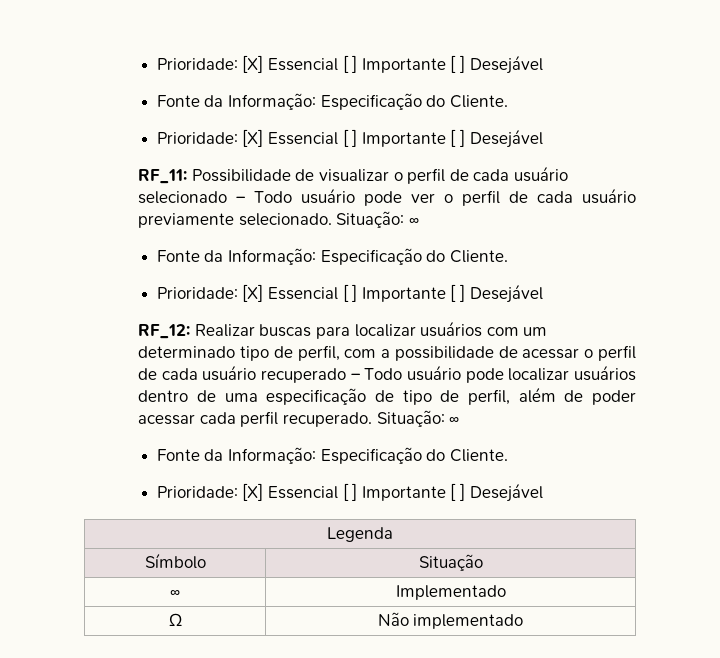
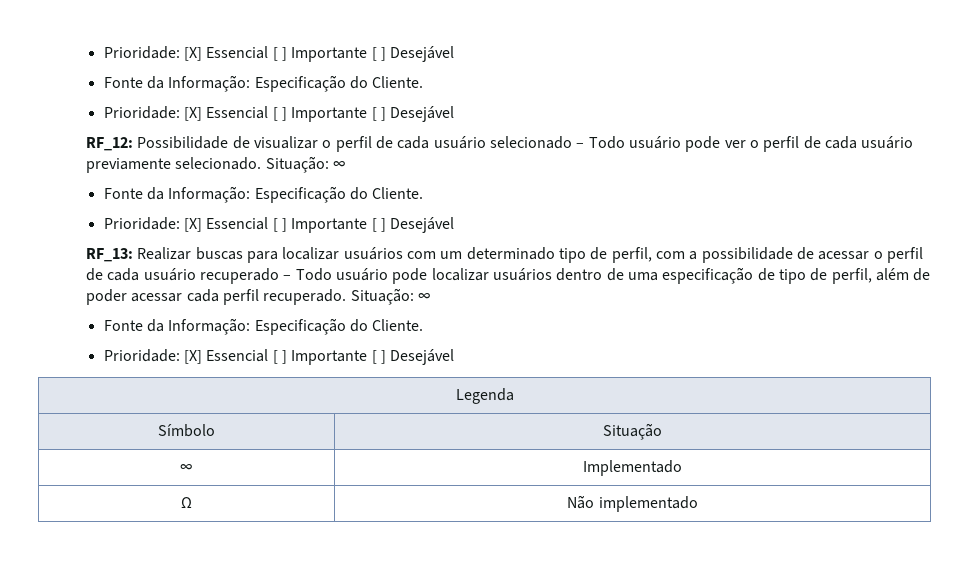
[138,169,188,184] RF_11: -> [86,137,134,151] RF_12:
[138,324,191,339] RF_12: -> [86,248,134,262] RF_13:

